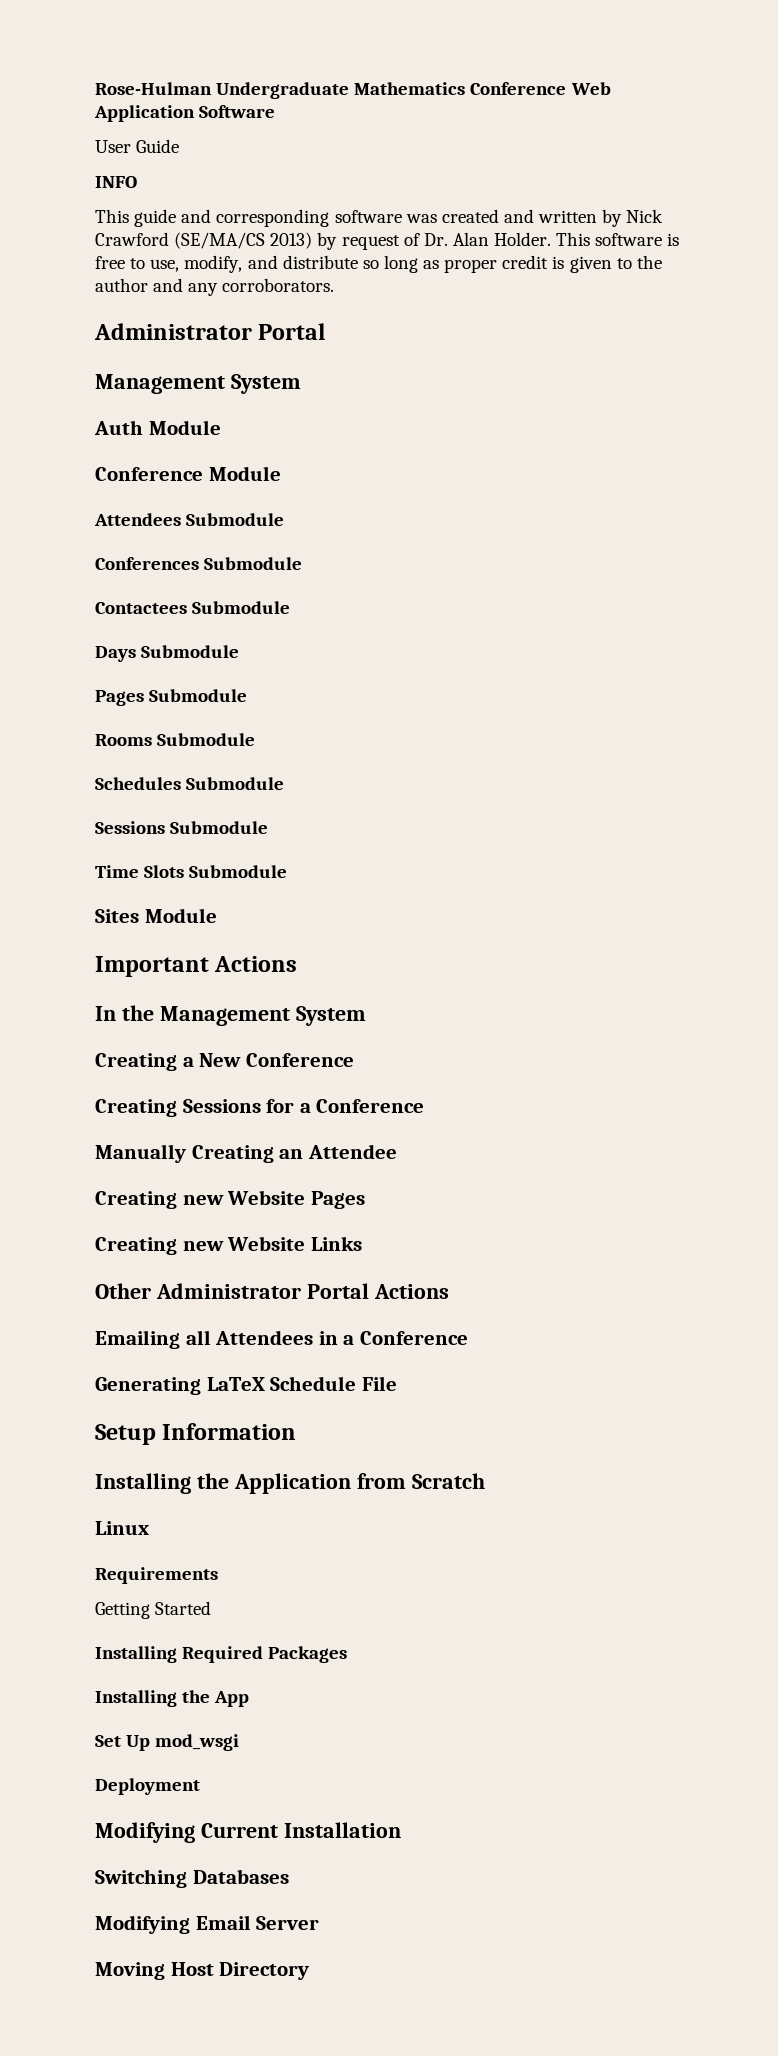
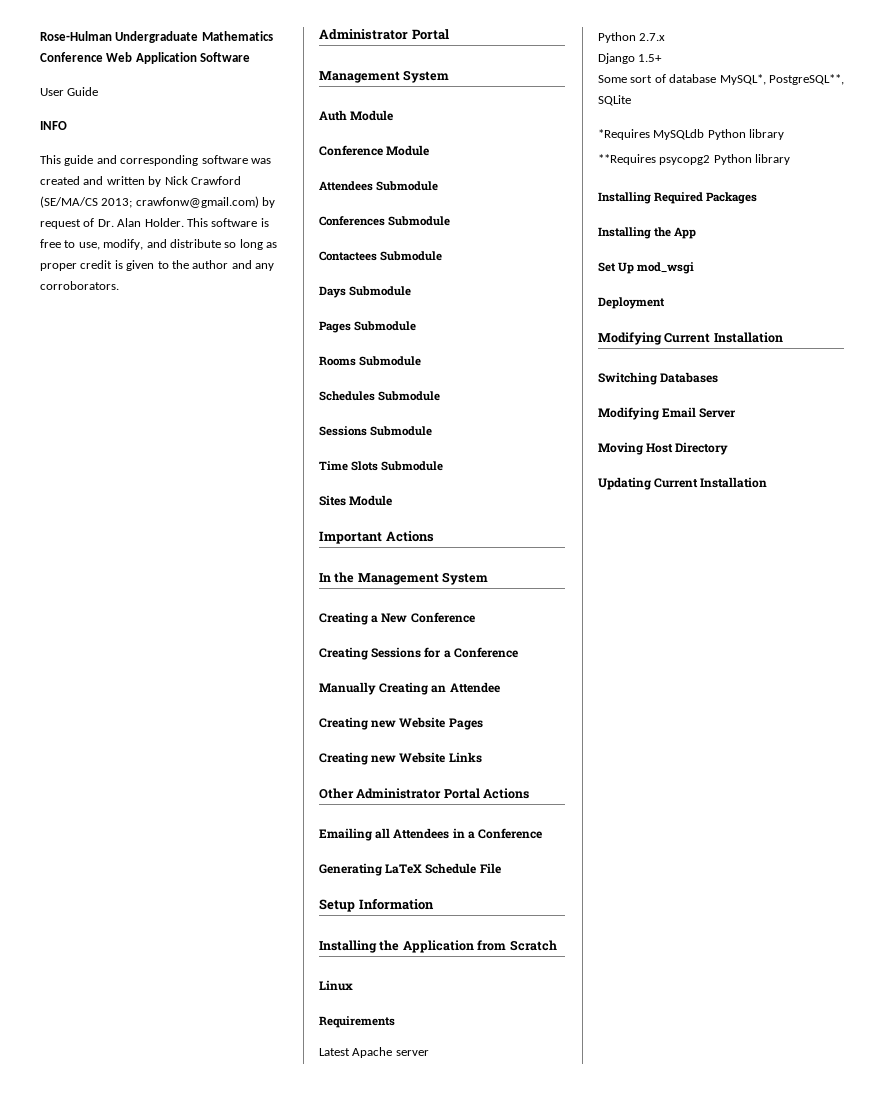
[270,232,313,249] 2013) -> [101,196,259,208] 2013; crawfonw@gmail.com)
[95,1601,212,1619] Getting Started -> [319,1047,429,1058] [598,32,666,43] [598,53,663,64] [598,74,844,85] [598,95,631,106] [598,129,785,140] [598,154,791,165] Latest Apache server // Python 2.7.x // Django 1.5+ // Some sort of database MySQL*, PostgreSQL**, SQLite // *Requires MySQLdb Python library // **Requires psycopg2 Python library
(310, 1971) none -> [598,477,768,490] // Updating Current Installation

